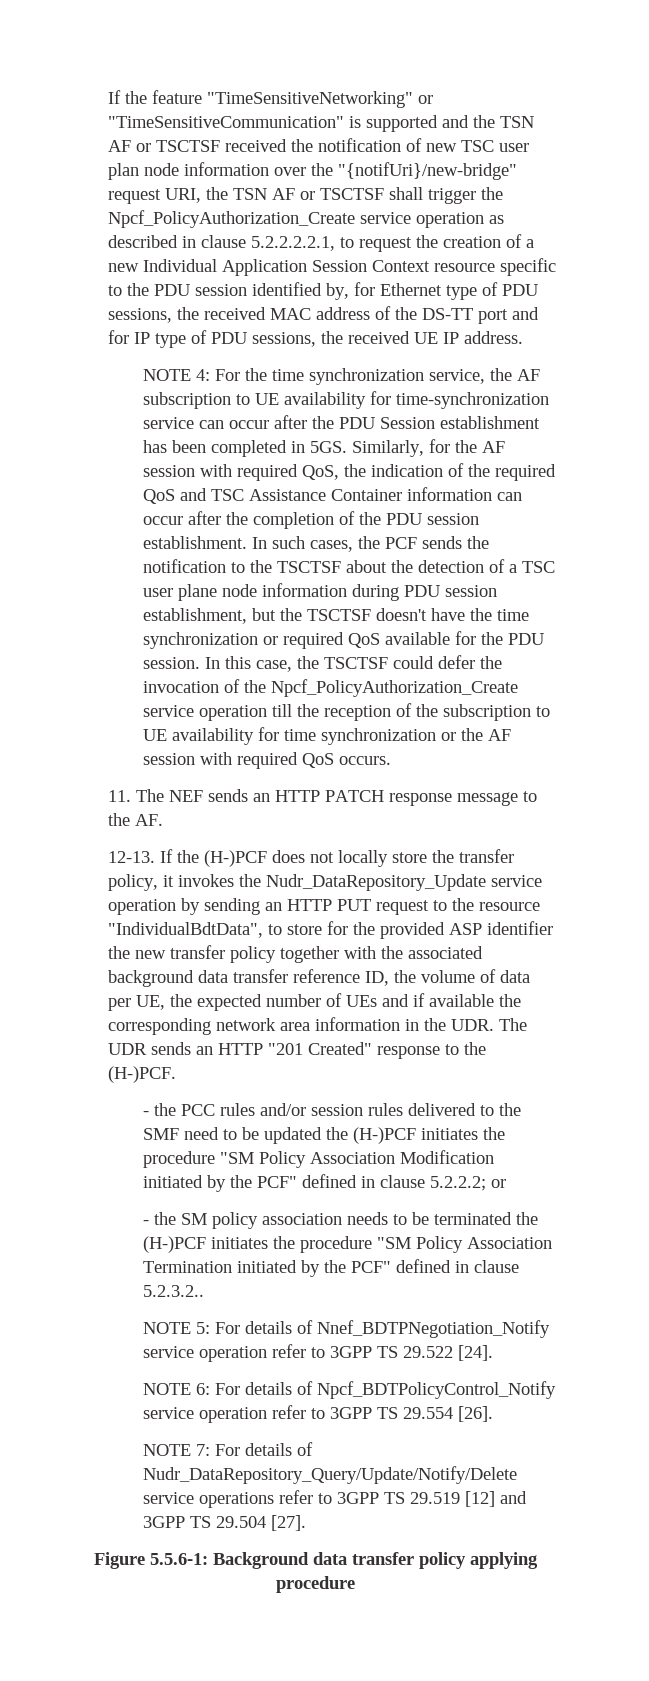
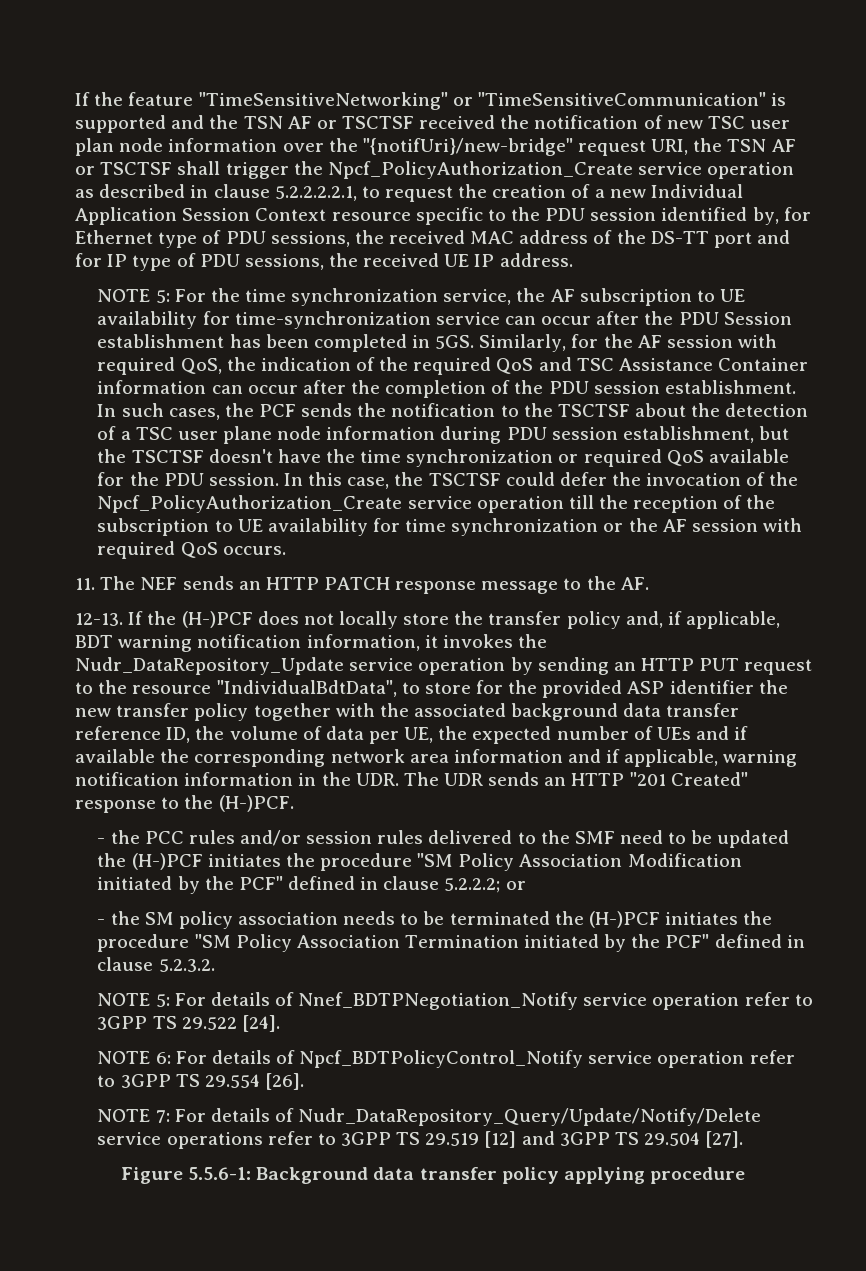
[196,369,211,381] 4: -> [155,290,170,303] 5:
[108,874,159,891] policy, -> [566,611,780,629] [75,634,420,652] policy and, if applicable, BDT warning notification information,
(401, 1024) none -> [568,749,798,767] [75,772,294,786] and if applicable, warning notification information
[143,1285,205,1297] 5.2.3.2.. -> [158,959,215,972] 5.2.3.2.

